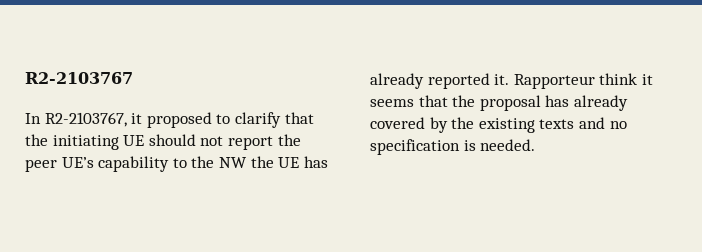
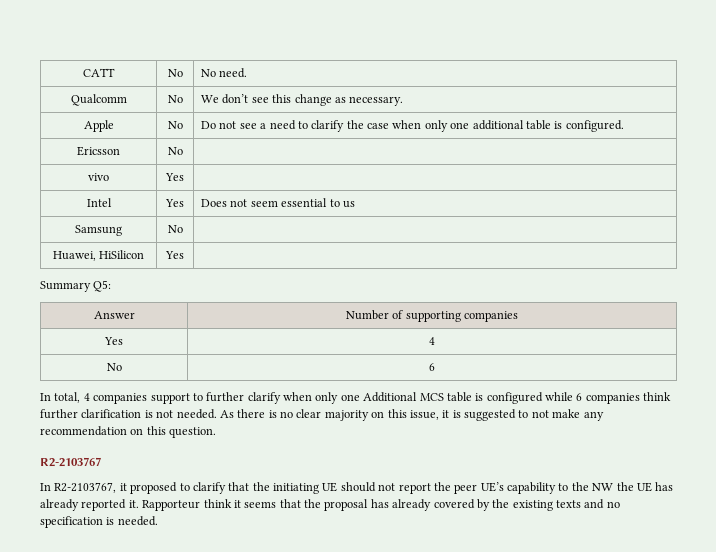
(25, 78) none -> [83,68,115,77] [167,69,183,77] [201,68,248,78] [70,94,127,106] [167,95,183,103] [201,94,404,106] [83,120,114,132] [167,121,183,129] [201,120,624,132] [77,146,120,156] [167,147,183,155] [88,173,109,181] [165,173,184,181] [86,198,112,207] [165,199,184,207] [201,198,355,208] [75,225,122,236] [167,225,183,233] [52,250,145,261] [165,251,184,259] [40,280,112,292] [93,311,135,319] [345,310,519,322] [104,337,123,345] [429,337,435,345] [106,363,122,371] [429,363,435,371] [40,392,672,404] [40,409,604,421] [40,426,217,438] CATT | No | No need. // Qualcomm | No | We don’t see this change as necessary. // Apple | No | Do not see a need to clarify the case when only one additional table is configured. // Ericsson | No | // vivo | Yes | // Intel | Yes | Does not seem essential to us // Samsung | No | // Huawei, HiSilicon | Yes | // Summary Q5: // Answer | Number of supporting companies // Yes | 4 // No | 6 // In total, 4 companies support to further clarify when only one Additional MCS table is configured while 6 companies think further clarification is not needed. As there is no clear majority on this issue, it is suggested to not make any recommendation on this question. //

